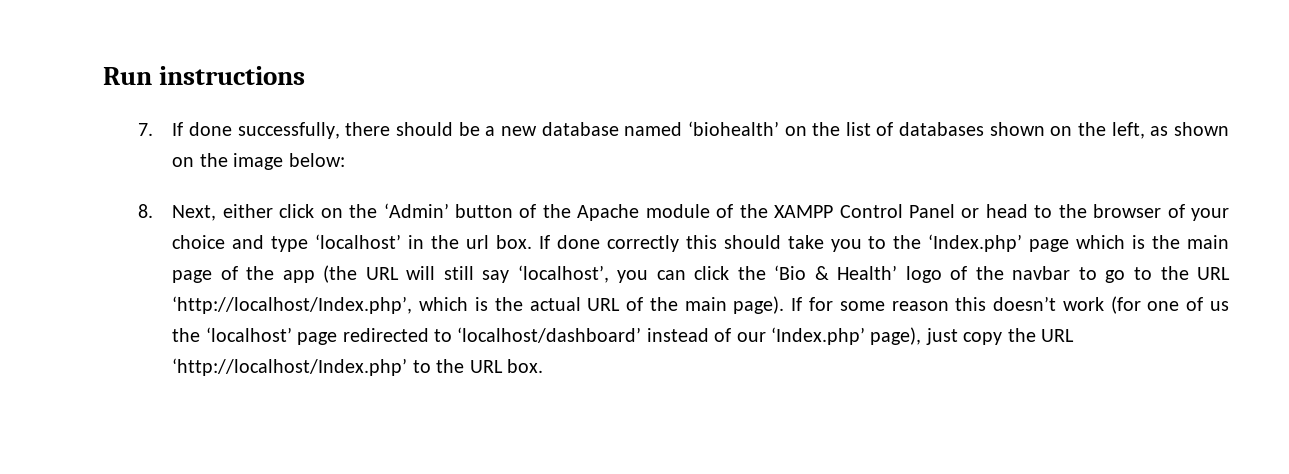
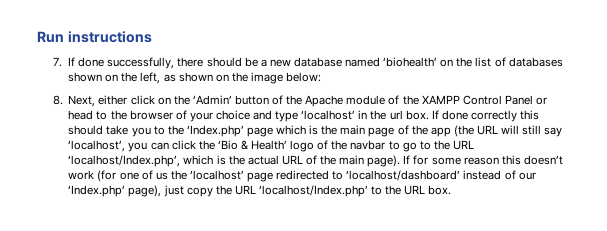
[172,296,413,314] ‘http://localhost/Index.php’, -> [68,155,181,167] ‘localhost/Index.php’,
[172,358,408,376] ‘http://localhost/Index.php’ -> [258,185,368,197] ‘localhost/Index.php’

